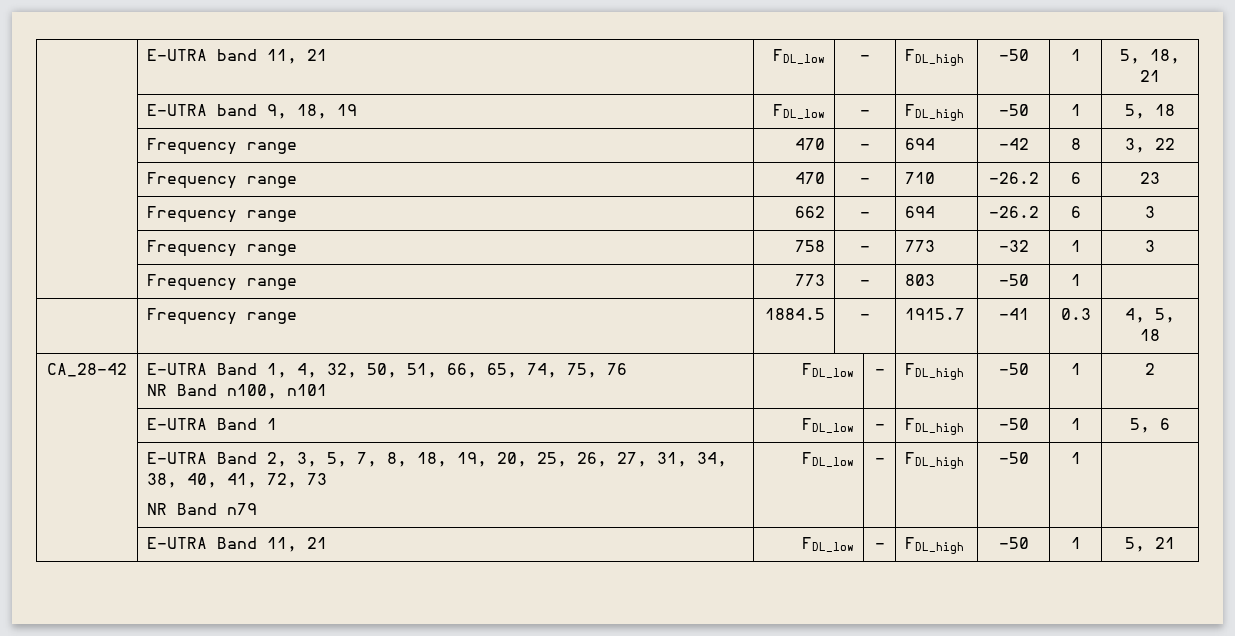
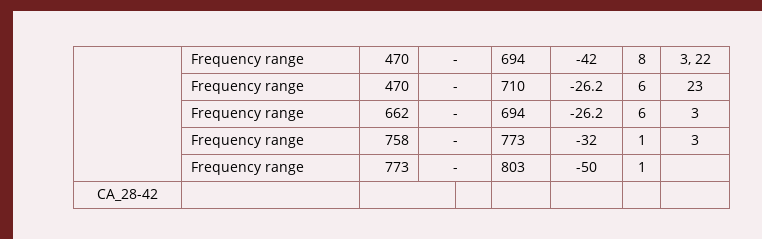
[147,49,328,64] [772,49,825,64] [860,55,870,61] [905,49,965,66] [998,49,1029,61] [1070,49,1081,61] [1120,49,1180,64] [1140,70,1160,82] [147,104,358,119] [772,104,825,119] [860,110,870,116] [905,104,965,121] [998,104,1029,116] [1070,104,1081,116] [1125,104,1175,119] | E-UTRA band 11, 21 | FDL_low | - | FDL_high | -50 | 1 | 5, 18, 21 // | E-UTRA band 9, 18, 19 | FDL_low | - | FDL_high | -50 | 1 | 5, 18 // -> (190, 60) none
[147,308,298,325] [764,308,825,320] [860,314,870,320] [905,308,966,320] [998,308,1029,320] [1060,308,1091,320] [1125,308,1175,323] [1140,329,1160,341] [47,363,127,377] [147,363,628,378] [147,384,328,399] [801,363,854,378] [874,369,885,375] [905,363,965,380] [998,363,1029,375] [1070,363,1081,375] [1145,363,1155,375] [147,418,278,430] [801,418,854,433] [874,424,885,430] [905,418,965,435] [998,418,1029,430] [1070,418,1081,430] [1130,418,1170,433] [147,452,728,467] [147,473,328,488] [147,503,258,515] [801,452,854,467] [874,458,885,464] [905,452,965,469] [998,452,1029,464] [1070,452,1081,464] [147,537,328,552] [801,537,854,552] [874,543,885,549] [905,537,965,554] [998,537,1029,549] [1070,537,1081,549] [1125,537,1175,552] | Frequency range | 1884.5 | - | 1915.7 | -41 | 0.3 | 4, 5, 18 // CA_28-42 | E-UTRA Band 1, 4, 32, 50, 51, 66, 65, 74, 75, 76 // NR Band n100, n101 | FDL_low | - | FDL_high | -50 | 1 | 2 // | E-UTRA Band 1 | FDL_low | - | FDL_high | -50 | 1 | 5, 6 // | E-UTRA Band 2, 3, 5, 7, 8, 18, 19, 20, 25, 26, 27, 31, 34, 38, 40, 41, 72, 73 // NR Band n79 | FDL_low | - | FDL_high | -50 | 1 | // | E-UTRA Band 11, 21 | FDL_low | - | FDL_high | -50 | 1 | 5, 21 -> [97,189,158,201] CA_28-42 | | | | | | |

